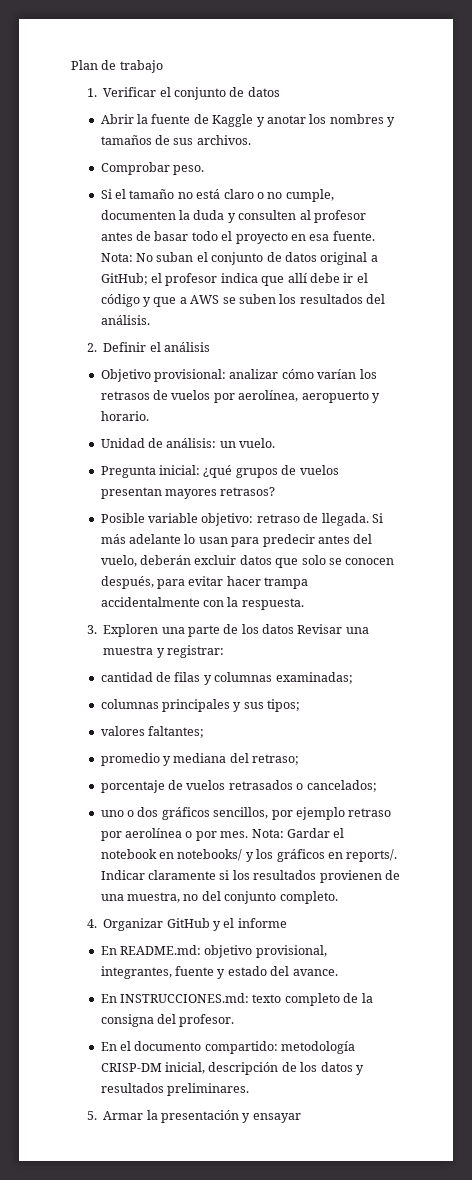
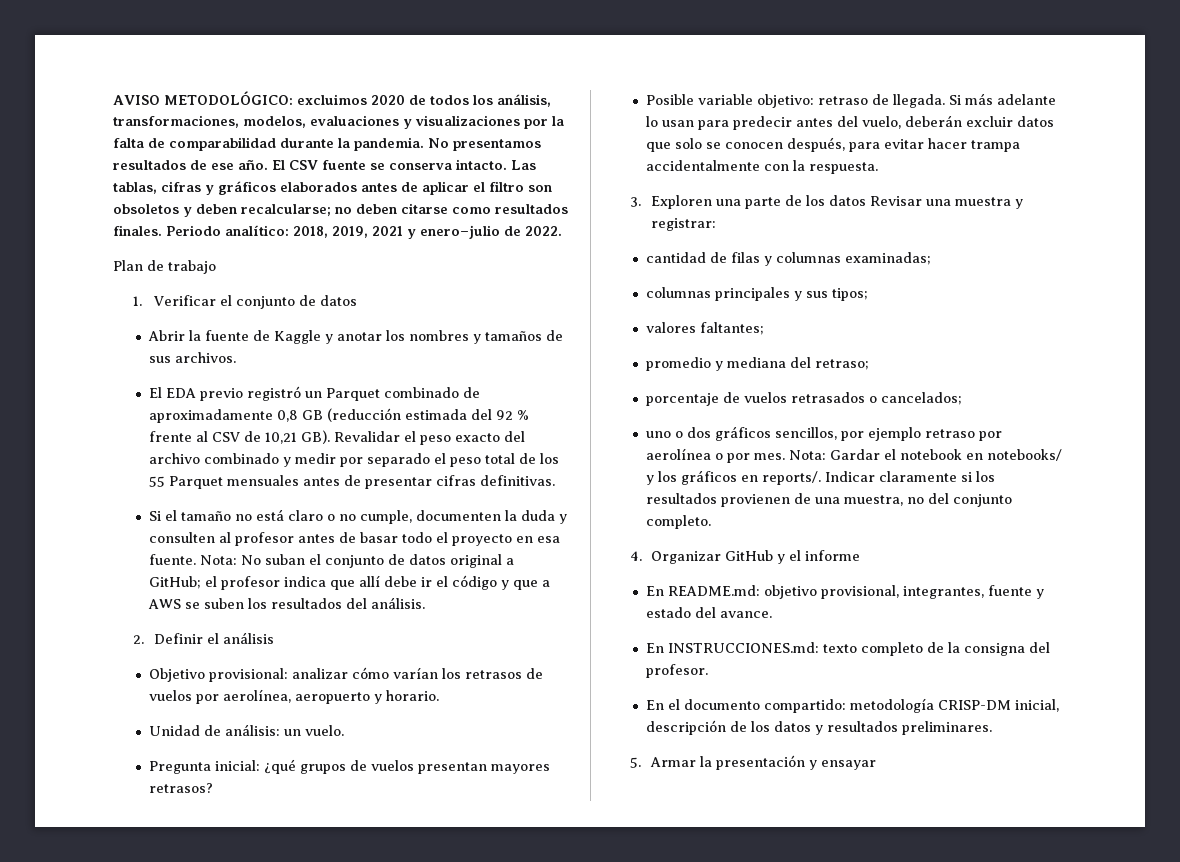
(71, 65) none -> [113,91,551,107] [113,115,564,129] [113,137,541,151] [113,159,536,170] [113,181,552,195] [113,203,568,217] [113,225,562,239] AVISO METODOLÓGICO: excluimos 2020 de todos los análisis, transformaciones, modelos, evaluaciones y visualizaciones por la falta de comparabilidad durante la pandemia. No presentamos resultados de ese año. El CSV fuente se conserva intacto. Las tablas, cifras y gráficos elaborados antes de aplicar el filtro son obsoletos y deben recalcularse; no deben citarse como resultados finales. Periodo analítico: 2018, 2019, 2021 y enero–julio de 2022. //
[100,162,205,175] Comprobar peso. -> [149,386,481,401] [149,408,530,423] [149,430,526,445] [149,453,560,467] [149,475,556,489] El EDA previo registró un Parquet combinado de aproximadamente 0,8 GB (reducción estimada del 92 % frente al CSV de 10,21 GB). Revalidar el peso exacto del archivo combinado y medir por separado el peso total de los 55 Parquet mensuales antes de presentar cifras definitivas.

